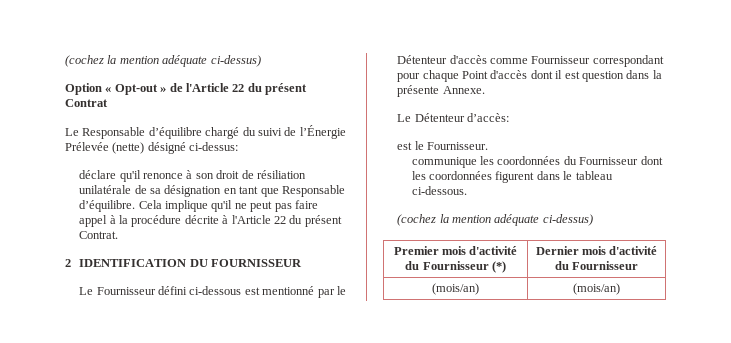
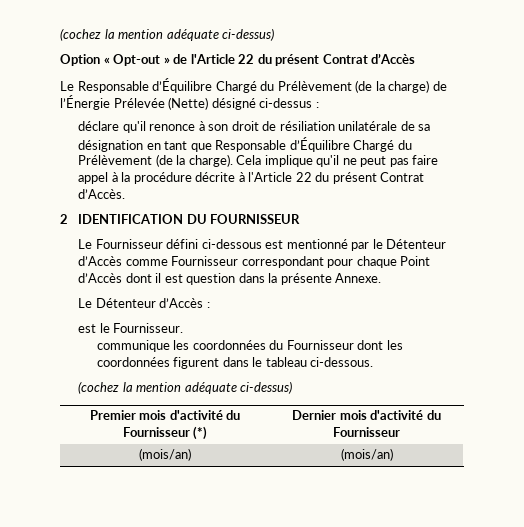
(108, 103) none -> [371,54,416,64] d’Accès
[148,125,346,139] [65,142,239,154] d’équilibre chargé du suivi de l’Énergie Prélevée (nette) désigné ci-dessus: -> [152,78,447,93] [60,95,319,110] d’Équilibre Chargé du Prélèvement (de la charge) de l’Énergie Prélevée (Nette) désigné ci-dessus :
[79,200,136,212] d’équilibre. -> [289,137,412,152] [78,154,233,167] d’Équilibre Chargé du Prélèvement (de la charge).
[79,231,119,239] Contrat. -> [380,172,425,182] [78,189,126,199] Contrat d’Accès.
[449,55,487,64] d'accès -> [78,256,123,266] d’Accès
[490,70,528,79] d'accès -> [78,273,123,283] d’Accès
[467,113,510,122] d’accès: -> [159,298,210,308] d’Accès :

